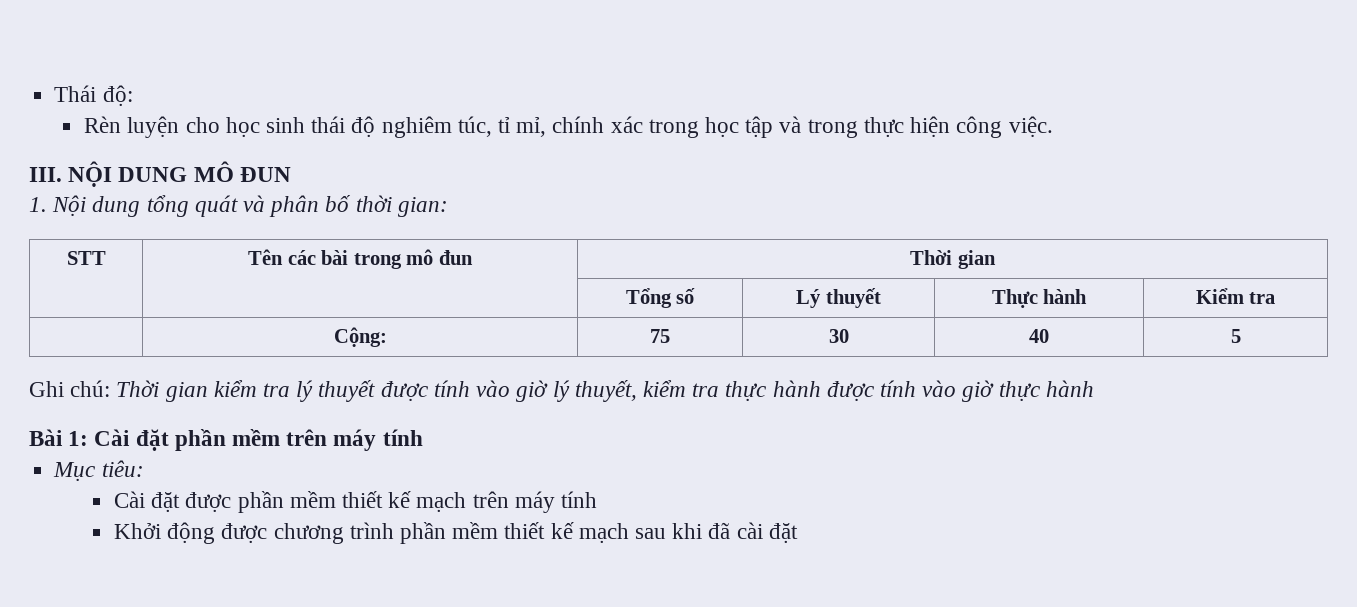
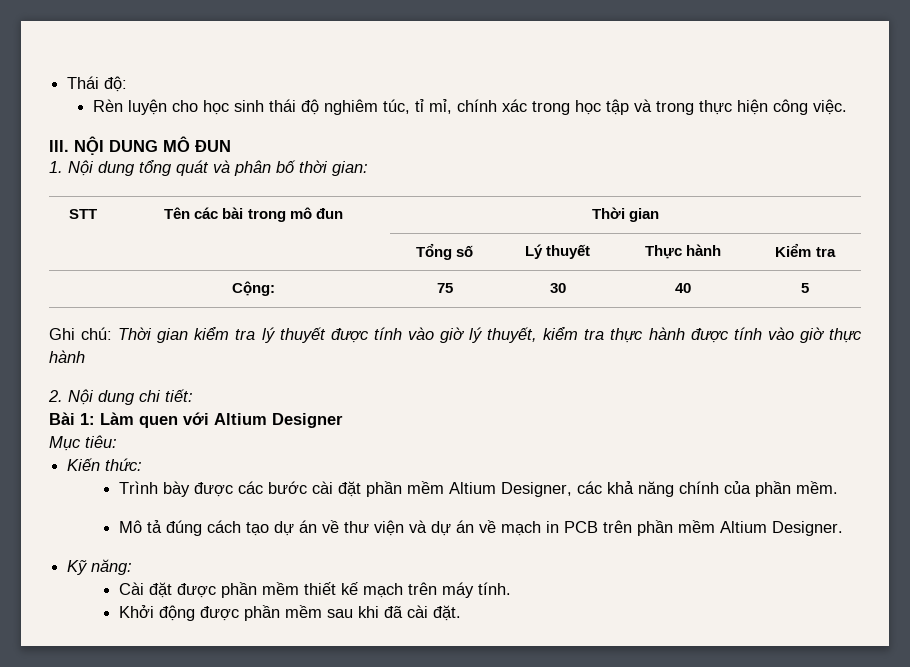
[29,429,423,451] [53,460,144,481] Bài 1: Cài đặt phần mềm trên máy tính // Mục tiêu: -> [48,389,193,405] [49,412,343,428] [49,435,117,451] [67,458,143,471] [119,481,839,497] [119,520,844,536] [67,559,133,575] 2. Nội dung chi tiết: // Bài 1: Làm quen với Altium Designer // Mục tiêu: // Kiến thức: // Trình bày được các bước cài đặt phần mềm Altium Designer, các khả năng chính của phần mềm. // Mô tả đúng cách tạo dự án về thư viện và dự án về mạch in PCB trên phần mềm Altium Designer. // Kỹ năng:
[560,491,597,508] tính -> [478,582,512,595] tính.
[273,522,629,544] chương trình phần mềm thiết kế mạch -> [244,605,323,621] phần mềm
[768,523,798,543] đặt -> [433,605,462,621] đặt.

